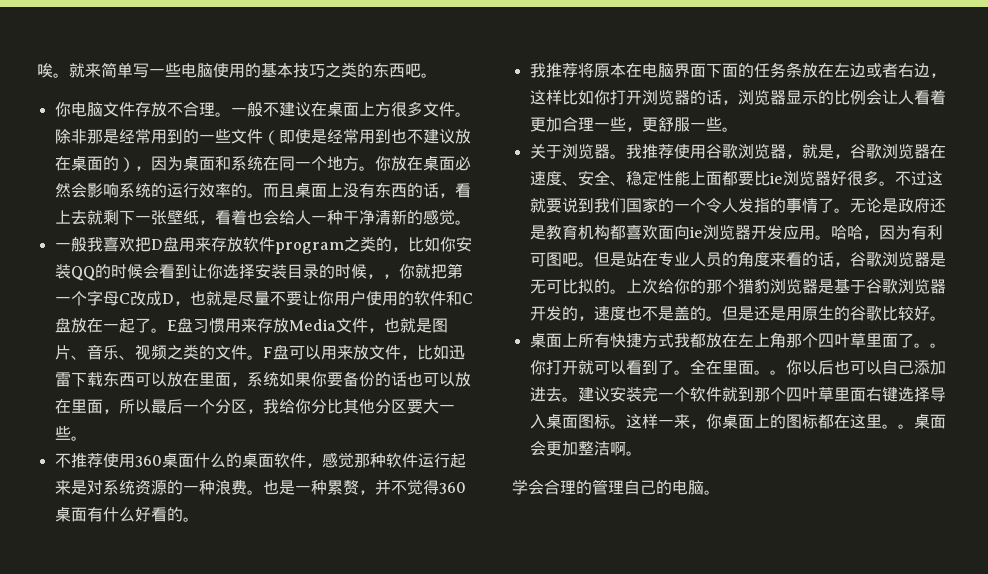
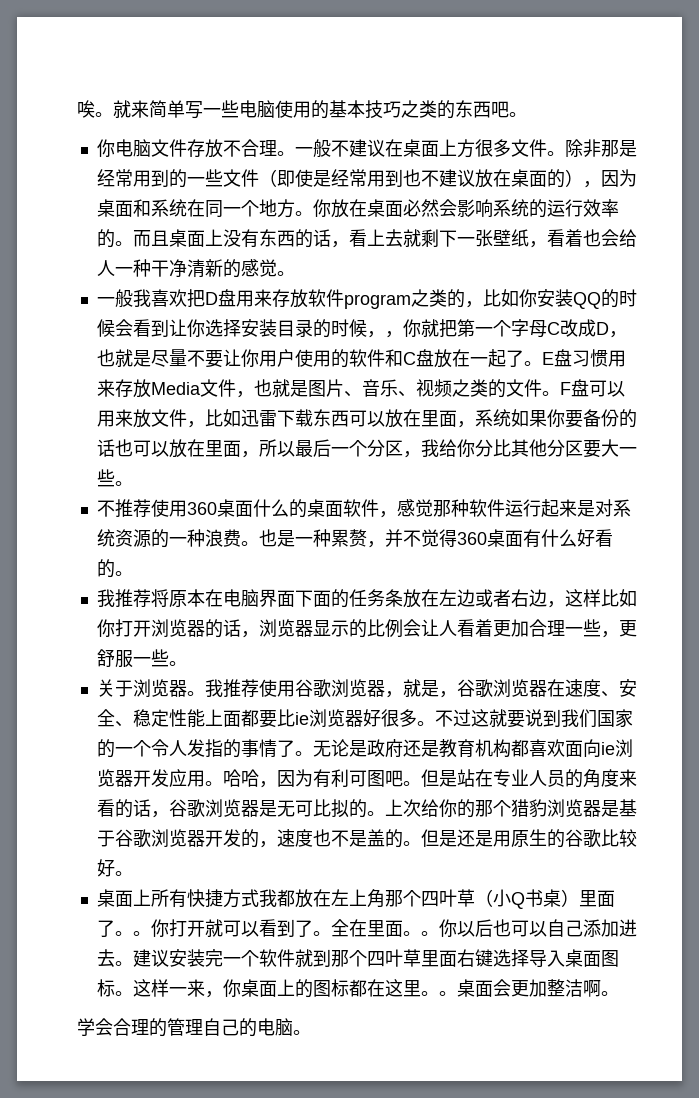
(866, 340) none -> [474,889,579,909] （小Q书桌）

